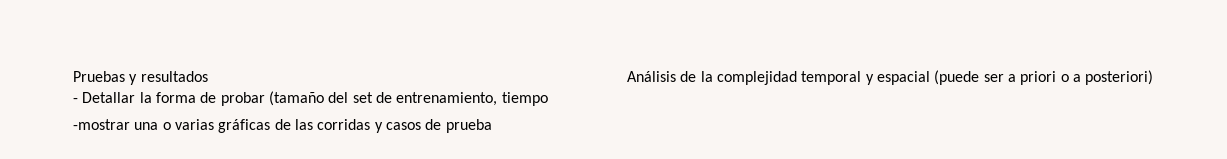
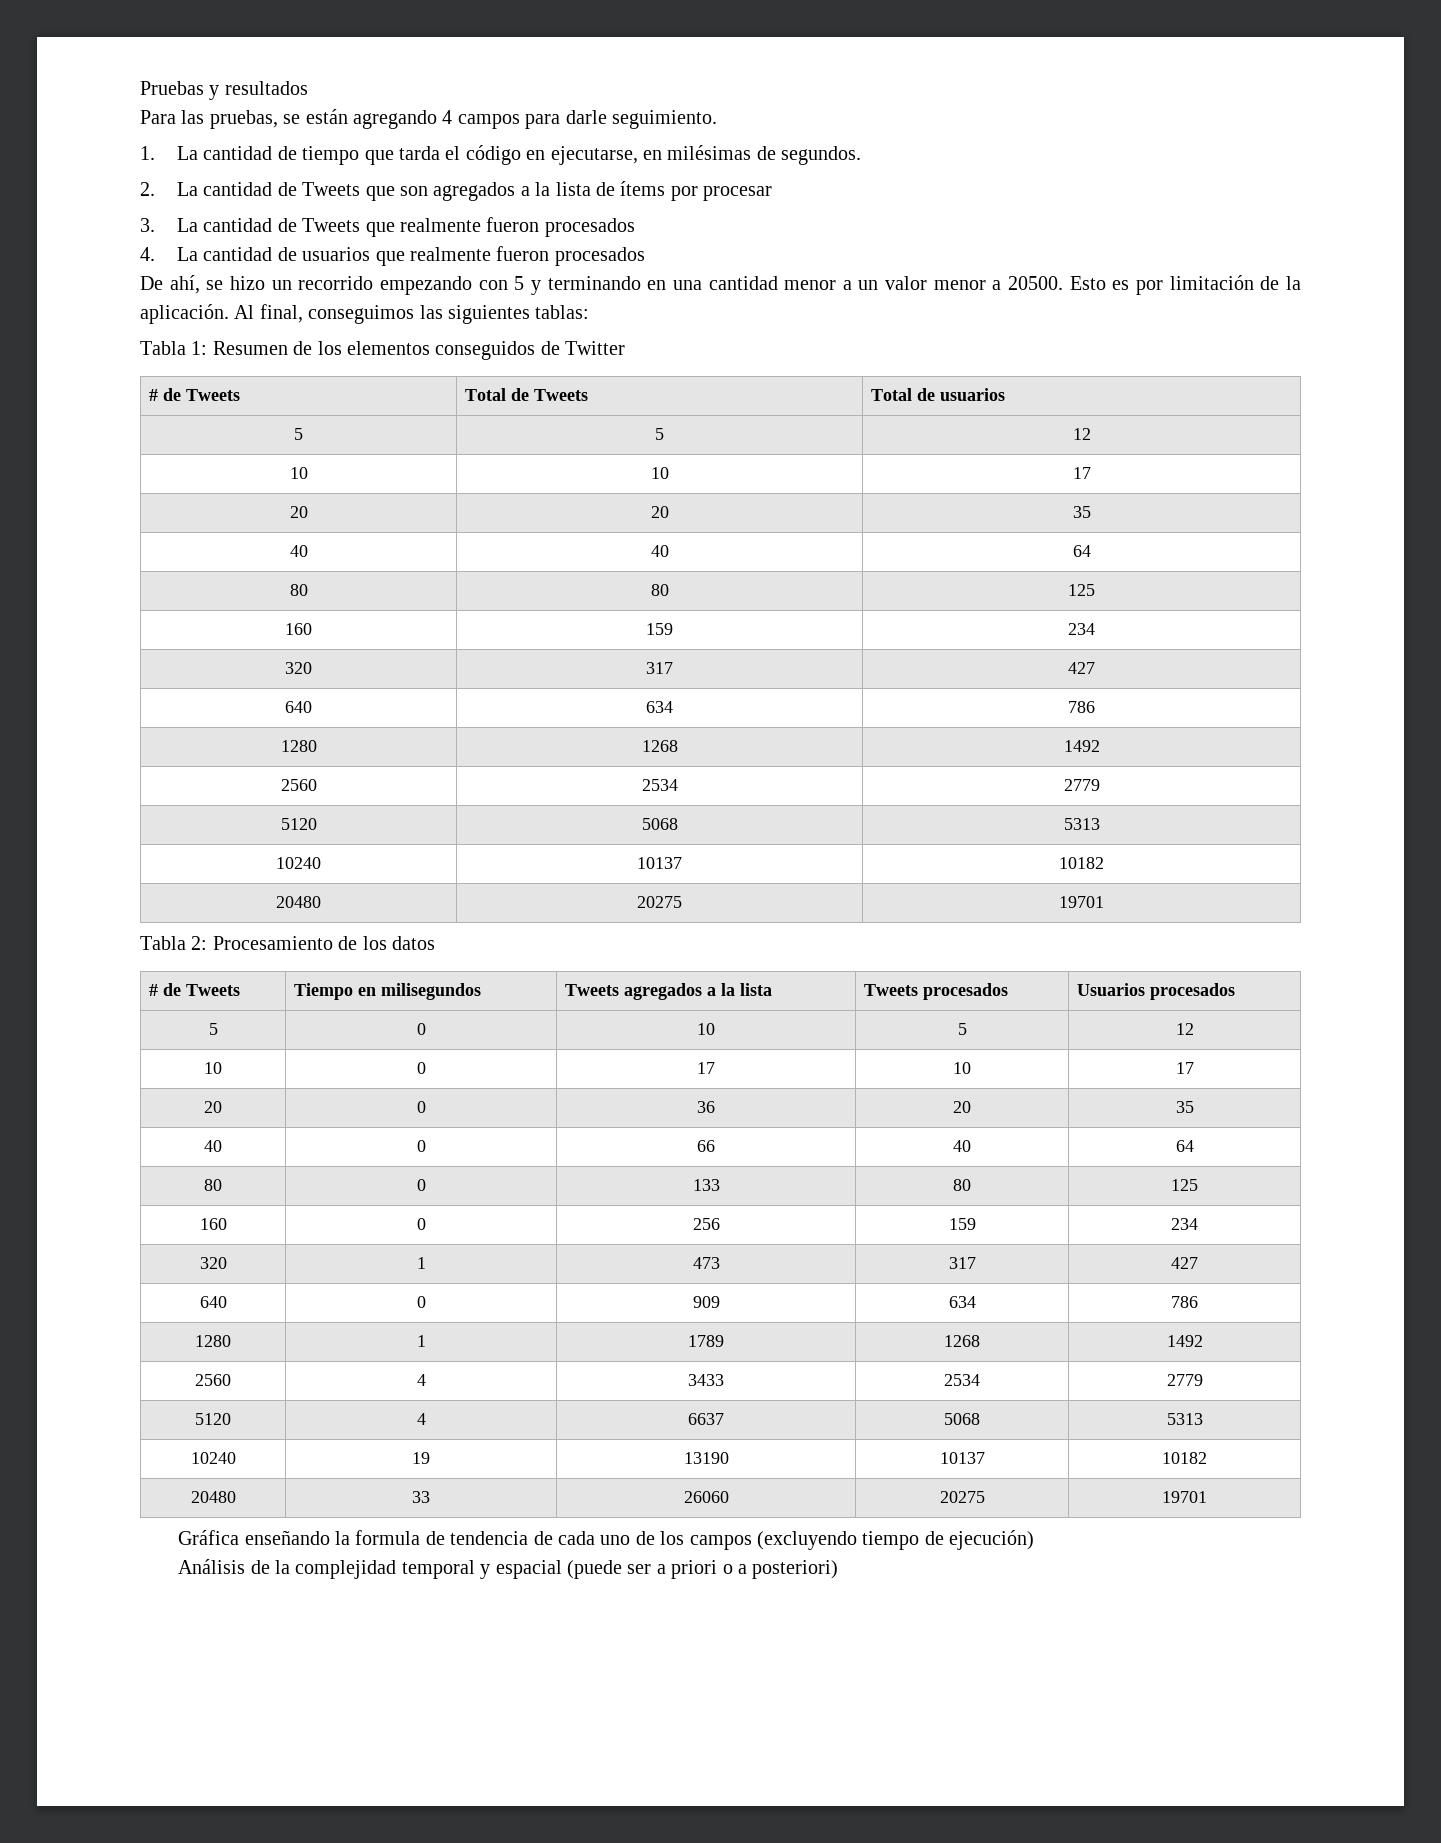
[73,91,548,106] [73,119,492,133] - Detallar la forma de probar (tamaño del set de entrenamiento, tiempo // -mostrar una o varias gráficas de las corridas y casos de prueba -> [140,109,717,129] [140,145,862,165] [140,181,773,201] [140,217,635,237] [140,246,645,266] [140,275,1302,295] [140,304,590,324] [140,341,626,360] [148,388,240,401] [464,388,588,401] [870,388,1005,401] [294,428,303,440] [655,428,664,440] [1072,428,1091,440] [289,467,308,479] [650,467,669,479] [1072,467,1091,479] [289,506,308,518] [650,506,669,518] [1072,506,1091,518] [289,545,308,557] [650,545,669,557] [1072,545,1091,557] [289,584,308,596] [650,584,669,596] [1068,584,1095,596] [285,623,312,635] [646,623,673,635] [1068,623,1095,635] [285,662,312,674] [646,662,673,674] [1068,662,1095,674] [285,701,312,713] [646,701,673,713] [1068,701,1095,713] [280,740,317,752] [641,740,678,752] [1063,740,1100,752] [280,779,317,791] [641,779,678,791] [1063,779,1100,791] [280,818,317,830] [641,818,678,830] [1063,818,1100,830] [276,857,321,869] [637,857,682,869] [1059,857,1104,869] [276,896,321,908] [637,896,682,908] [1059,896,1104,908] [140,936,435,950] [148,983,240,996] [293,983,481,1000] [564,983,772,1000] [863,983,1008,1000] [1076,983,1235,1000] [208,1023,218,1035] [416,1023,426,1035] [697,1023,715,1035] [957,1023,967,1035] [1175,1023,1194,1035] [204,1062,222,1074] [416,1062,426,1074] [697,1062,715,1074] [953,1062,971,1074] [1175,1062,1194,1074] [204,1101,222,1113] [416,1101,426,1113] [697,1101,715,1113] [953,1101,971,1113] [1175,1101,1194,1113] [204,1140,222,1152] [416,1140,426,1152] [697,1140,715,1152] [953,1140,971,1152] [1175,1140,1194,1152] [204,1179,222,1191] [416,1179,426,1191] [692,1179,720,1191] [953,1179,971,1191] [1171,1179,1198,1191] [199,1218,227,1230] [416,1218,426,1230] [692,1218,720,1230] [948,1218,976,1230] [1171,1218,1198,1230] [199,1257,227,1269] [416,1257,426,1269] [692,1257,720,1269] [948,1257,976,1269] [1171,1257,1198,1269] [199,1296,227,1308] [416,1296,426,1308] [692,1296,720,1308] [948,1296,976,1308] [1171,1296,1198,1308] [195,1335,231,1347] [416,1335,426,1347] [688,1335,724,1347] [944,1335,980,1347] [1166,1335,1203,1347] [195,1374,231,1386] [416,1374,426,1386] [688,1374,724,1386] [944,1374,980,1386] [1166,1374,1203,1386] [195,1413,231,1425] [416,1413,426,1425] [688,1413,724,1425] [944,1413,980,1425] [1166,1413,1203,1425] [190,1452,236,1464] [412,1452,430,1464] [683,1452,729,1464] [939,1452,985,1464] [1162,1452,1207,1464] [190,1491,236,1503] [412,1491,430,1503] [683,1491,729,1503] [939,1491,985,1503] [1162,1491,1207,1503] [178,1530,1035,1550] Para las pruebas, se están agregando 4 campos para darle seguimiento. // 1. La cantidad de tiempo que tarda el código en ejecutarse, en milésimas de segundos. // 2. La cantidad de Tweets que son agregados a la lista de ítems por procesar // 3. La cantidad de Tweets que realmente fueron procesados // 4. La cantidad de usuarios que realmente fueron procesados // De ahí, se hizo un recorrido empezando con 5 y terminando en una cantidad menor a un valor menor a 20500. Esto es por limitación de la aplicación. Al final, conseguimos las siguientes tablas: // Tabla 1: Resumen de los elementos conseguidos de Twitter // # de Tweets | Total de Tweets | Total de usuarios // 5 | 5 | 12 // 10 | 10 | 17 // 20 | 20 | 35 // 40 | 40 | 64 // 80 | 80 | 125 // 160 | 159 | 234 // 320 | 317 | 427 // 640 | 634 | 786 // 1280 | 1268 | 1492 // 2560 | 2534 | 2779 // 5120 | 5068 | 5313 // 10240 | 10137 | 10182 // 20480 | 20275 | 19701 // Tabla 2: Procesamiento de los datos // # de Tweets | Tiempo en milisegundos | Tweets agregados a la lista | Tweets procesados | Usuarios procesados // 5 | 0 | 10 | 5 | 12 // 10 | 0 | 17 | 10 | 17 // 20 | 0 | 36 | 20 | 35 // 40 | 0 | 66 | 40 | 64 // 80 | 0 | 133 | 80 | 125 // 160 | 0 | 256 | 159 | 234 // 320 | 1 | 473 | 317 | 427 // 640 | 0 | 909 | 634 | 786 // 1280 | 1 | 1789 | 1268 | 1492 // 2560 | 4 | 3433 | 2534 | 2779 // 5120 | 4 | 6637 | 5068 | 5313 // 10240 | 19 | 13190 | 10137 | 10182 // 20480 | 33 | 26060 | 20275 | 19701 // Gráfica enseñando la formula de tendencia de cada uno de los campos (excluyendo tiempo de ejecución)

